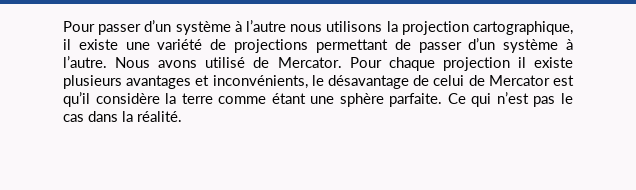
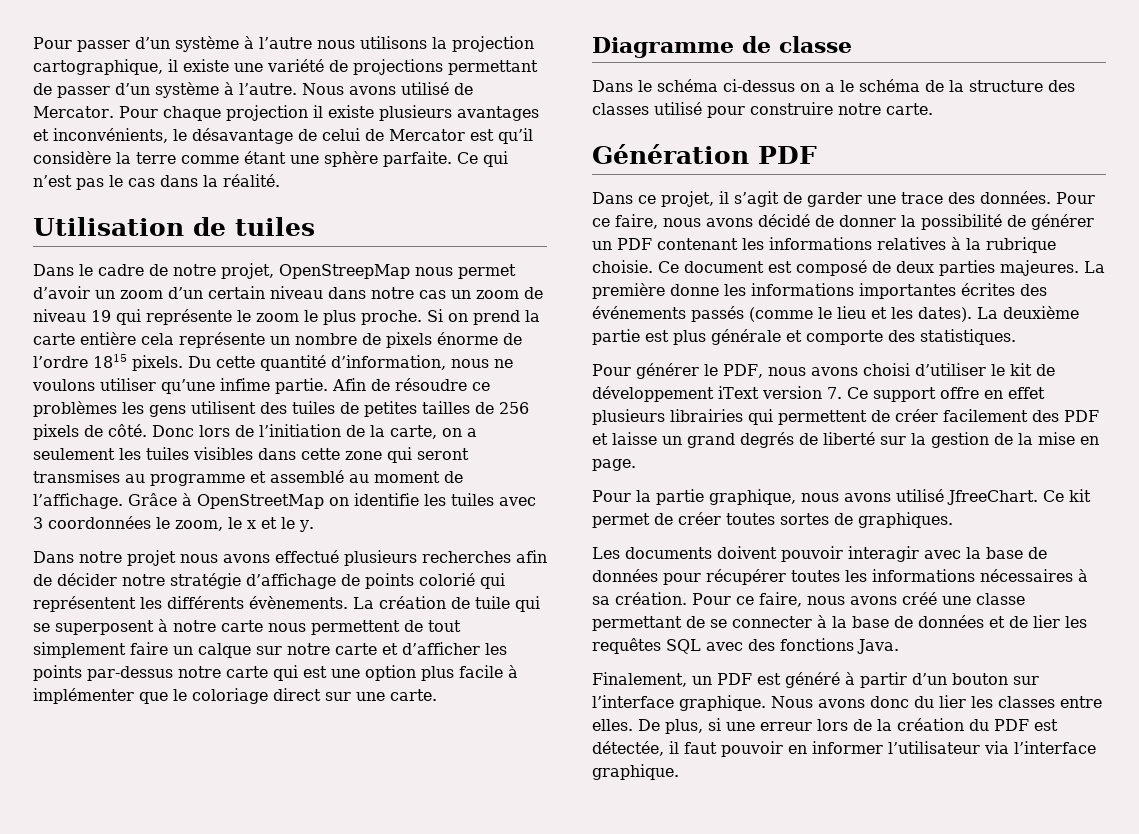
(182, 116) none -> [33,217,315,236] [33,263,516,279] [33,286,543,299] [33,309,540,325] [33,332,522,348] [33,354,513,371] [32,378,490,394] [33,401,529,417] [33,424,477,440] [33,447,469,463] [33,470,463,486] [33,493,536,509] [33,516,314,532] [33,550,547,566] [33,573,505,589] [33,596,540,612] [33,619,461,635] [33,642,507,658] [33,665,518,681] [33,688,437,704] [592,36,852,58] [592,79,1075,92] [592,102,933,118] [592,144,817,164] [592,191,1095,207] [592,214,1094,230] [592,237,1056,253] [592,260,1105,276] [592,283,1047,299] [592,306,1079,322] [592,329,1016,345] [592,363,1055,379] [592,386,1045,402] [592,409,1099,425] [592,432,1099,448] [592,459,636,471] [592,489,1091,505] [592,512,953,528] [592,546,1047,562] [592,569,1088,585] [592,592,1025,607] [592,615,1087,631] [592,638,899,654] [592,672,1039,688] [592,695,1102,711] [592,718,1058,734] [592,741,1096,757] [592,764,679,780] // Utilisation de tuiles // Dans le cadre de notre projet, OpenStreepMap nous permet d’avoir un zoom d’un certain niveau dans notre cas un zoom de niveau 19 qui représente le zoom le plus proche. Si on prend la carte entière cela représente un nombre de pixels énorme de l’ordre 1815 pixels. Du cette quantité d’information, nous ne voulons utiliser qu’une infime partie. Afin de résoudre ce problèmes les gens utilisent des tuiles de petites tailles de 256 pixels de côté. Donc lors de l’initiation de la carte, on a seulement les tuiles visibles dans cette zone qui seront transmises au programme et assemblé au moment de l’affichage. Grâce à OpenStreetMap on identifie les tuiles avec 3 coordonnées le zoom, le x et le y. // Dans notre projet nous avons effectué plusieurs recherches afin de décider notre stratégie d’affichage de points colorié qui représentent les différents évènements. La création de tuile qui se superposent à notre carte nous permettent de tout simplement faire un calque sur notre carte et d’afficher les points par-dessus notre carte qui est une option plus facile à implémenter que le coloriage direct sur une carte. // Diagramme de classe // Dans le schéma ci-dessus on a le schéma de la structure des classes utilisé pour construire notre carte. // Génération PDF // Dans ce projet, il s’agit de garder une trace des données. Pour ce faire, nous avons décidé de donner la possibilité de générer un PDF contenant les informations relatives à la rubrique choisie. Ce document est composé de deux parties majeures. La première donne les informations importantes écrites des événements passés (comme le lieu et les dates). La deuxième partie est plus générale et comporte des statistiques. // Pour générer le PDF, nous avons choisi d’utiliser le kit de développement iText version 7. Ce support offre en effet plusieurs librairies qui permettent de créer facilement des PDF et laisse un grand degrés de liberté sur la gestion de la mise en page. // Pour la partie graphique, nous avons utilisé JfreeChart. Ce kit permet de créer toutes sortes de graphiques. // Les documents doivent pouvoir interagir avec la base de données pour récupérer toutes les informations nécessaires à sa création. Pour ce faire, nous avons créé une classe permettant de se connecter à la base de données et de lier les requêtes SQL avec des fonctions Java. // Finalement, un PDF est généré à partir d’un bouton sur l’interface graphique. Nous avons donc du lier les classes entre elles. De plus, si une erreur lors de la création du PDF est détectée, il faut pouvoir en informer l’utilisateur via l’interface graphique.

